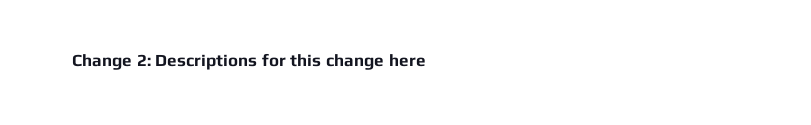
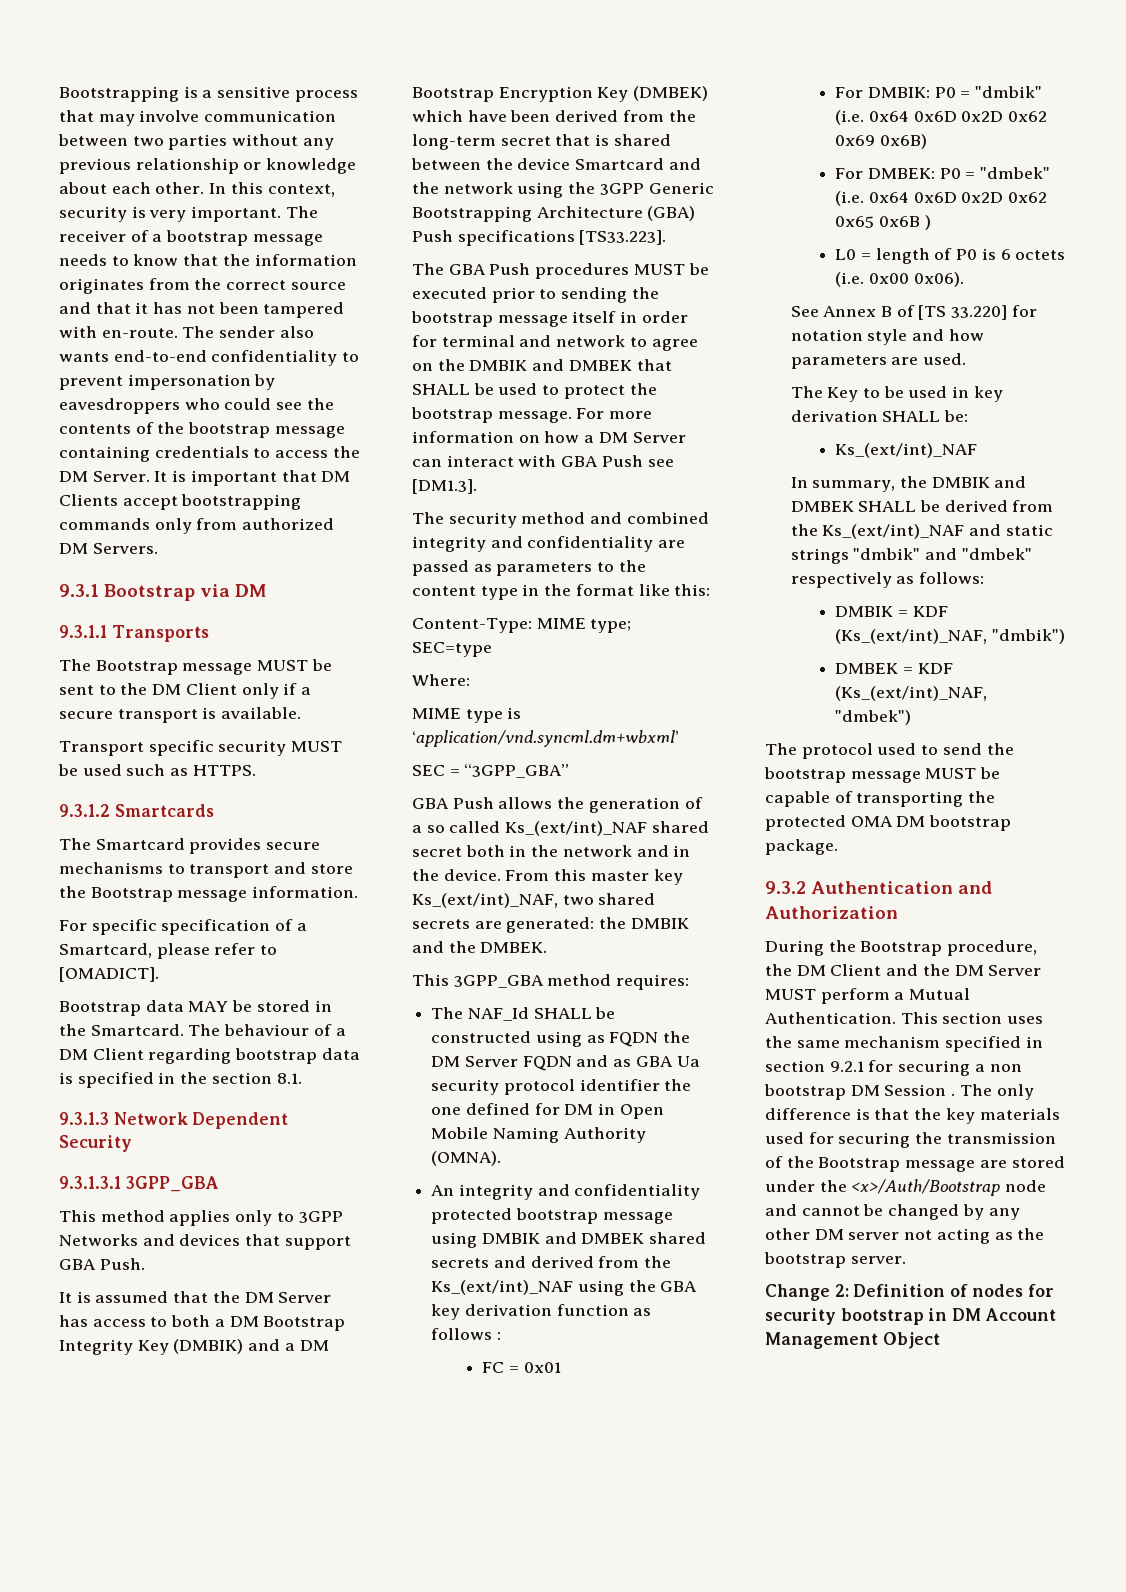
[72,53,426,70] Change 2: Descriptions for this change here -> [59,86,358,102] [59,110,337,126] [58,134,334,150] [59,158,357,174] [59,182,335,197] [59,206,318,222] [59,230,323,246] [59,254,357,266] [59,278,346,294] [59,302,345,318] [59,326,314,338] [59,350,360,366] [59,374,276,390] [59,398,334,414] [59,422,345,438] [59,446,360,462] [59,470,351,486] [59,494,302,510] [59,518,335,534] [59,543,158,554] [59,584,268,601] [59,625,209,642] [59,659,332,675] [59,683,312,699] [59,707,302,723] [59,740,343,756] [58,764,256,776] [59,804,214,817] [59,838,321,854] [59,862,353,878] [59,886,359,902] [59,919,307,935] [59,943,278,959] [59,967,159,982] [59,1000,332,1016] [59,1024,346,1036] [59,1048,360,1064] [59,1072,302,1088] [59,1112,289,1129] [59,1135,132,1152] [59,1176,219,1192] [59,1210,343,1226] [59,1234,351,1250] [59,1258,145,1270] [59,1291,332,1303] [59,1315,346,1331] [59,1339,329,1355] [412,86,709,102] [412,110,696,122] [412,134,671,150] [411,158,701,170] [412,182,714,198] [412,206,696,222] [412,230,667,246] [412,263,709,279] [412,287,659,303] [411,311,688,327] [412,335,698,351] [412,359,672,371] [412,383,657,399] [411,407,653,423] [412,431,686,443] [412,455,674,467] [412,479,477,494] [412,512,709,528] [412,536,686,552] [412,560,646,576] [412,584,711,600] [412,618,632,633] [412,642,492,657] [412,674,470,686] [412,707,522,723] [412,730,679,747] [412,764,570,778] [412,797,703,813] [412,821,709,836] [412,845,691,857] [412,869,683,885] [412,893,656,908] [412,917,689,933] [412,941,548,953] [412,974,690,990] [431,1007,616,1021] [431,1031,691,1047] [431,1055,700,1071] [431,1079,692,1095] [431,1103,664,1119] [431,1127,646,1143] [431,1151,502,1166] [431,1184,701,1200] [431,1208,673,1224] [431,1232,707,1248] [431,1256,672,1268] [431,1280,698,1296] [431,1304,652,1320] [431,1328,501,1340] [482,1362,561,1373] [835,86,1043,98] [835,110,1048,125] [835,134,928,149] [835,167,1051,179] [835,191,1048,206] [835,215,931,230] [835,248,1066,264] [835,272,964,287] [790,305,1037,320] [790,329,984,345] [790,353,966,369] [790,386,1003,402] [790,410,968,422] [835,443,978,458] [790,476,1027,492] [790,500,1054,512] [790,524,1053,539] [790,548,1032,564] [790,572,984,588] [835,606,948,617] [835,629,1066,644] [835,663,953,674] [835,686,988,701] [835,710,912,725] [765,743,1014,759] [764,767,1001,783] [765,791,996,807] [765,815,1012,831] [765,839,838,855] [765,881,993,894] [765,906,898,919] [765,940,1038,956] [765,964,1042,976] [765,988,971,1004] [765,1012,1044,1024] [765,1036,1043,1052] [765,1060,1022,1076] [764,1084,1034,1100] [765,1108,1060,1124] [765,1132,1056,1148] [765,1156,1065,1172] [765,1179,1047,1196] [765,1204,1020,1220] [765,1228,1045,1244] [764,1252,906,1268] [765,1284,1054,1301] [765,1308,1056,1325] [765,1332,940,1349] Bootstrapping is a sensitive process that may involve communication between two parties without any previous relationship or knowledge about each other. In this context, security is very important. The receiver of a bootstrap message needs to know that the information originates from the correct source and that it has not been tampered with en-route. The sender also wants end-to-end confidentiality to prevent impersonation by eavesdroppers who could see the contents of the bootstrap message containing credentials to access the DM Server. It is important that DM Clients accept bootstrapping commands only from authorized DM Servers. // 9.3.1 Bootstrap via DM // 9.3.1.1 Transports // The Bootstrap message MUST be sent to the DM Client only if a secure transport is available. // Transport specific security MUST be used such as HTTPS. // 9.3.1.2 Smartcards // The Smartcard provides secure mechanisms to transport and store the Bootstrap message information. // For specific specification of a Smartcard, please refer to [OMADICT]. // Bootstrap data MAY be stored in the Smartcard. The behaviour of a DM Client regarding bootstrap data is specified in the section 8.1. // 9.3.1.3 Network Dependent Security // 9.3.1.3.1 3GPP_GBA // This method applies only to 3GPP Networks and devices that support GBA Push. // It is assumed that the DM Server has access to both a DM Bootstrap Integrity Key (DMBIK) and a DM Bootstrap Encryption Key (DMBEK) which have been derived from the long-term secret that is shared between the device Smartcard and the network using the 3GPP Generic Bootstrapping Architecture (GBA) Push specifications [TS33.223]. // The GBA Push procedures MUST be executed prior to sending the bootstrap message itself in order for terminal and network to agree on the DMBIK and DMBEK that SHALL be used to protect the bootstrap message. For more information on how a DM Server can interact with GBA Push see [DM1.3]. // The security method and combined integrity and confidentiality are passed as parameters to the content type in the format like this: // Content-Type: MIME type; SEC=type // Where: // MIME type is ‘application/vnd.syncml.dm+wbxml’ // SEC = “3GPP_GBA” // GBA Push allows the generation of a so called Ks_(ext/int)_NAF shared secret both in the network and in the device. From this master key Ks_(ext/int)_NAF, two shared secrets are generated: the DMBIK and the DMBEK. // This 3GPP_GBA method requires: // The NAF_Id SHALL be constructed using as FQDN the DM Server FQDN and as GBA Ua security protocol identifier the one defined for DM in Open Mobile Naming Authority (OMNA). // An integrity and confidentiality protected bootstrap message using DMBIK and DMBEK shared secrets and derived from the Ks_(ext/int)_NAF using the GBA key derivation function as follows : // FC = 0x01 // For DMBIK: P0 = "dmbik" (i.e. 0x64 0x6D 0x2D 0x62 0x69 0x6B) // For DMBEK: P0 = "dmbek" (i.e. 0x64 0x6D 0x2D 0x62 0x65 0x6B ) // L0 = length of P0 is 6 octets (i.e. 0x00 0x06). // See Annex B of [TS 33.220] for notation style and how parameters are used. // The Key to be used in key derivation SHALL be: // Ks_(ext/int)_NAF // In summary, the DMBIK and DMBEK SHALL be derived from the Ks_(ext/int)_NAF and static strings "dmbik" and "dmbek" respectively as follows: // DMBIK = KDF (Ks_(ext/int)_NAF, "dmbik") // DMBEK = KDF (Ks_(ext/int)_NAF, "dmbek") // The protocol used to send the bootstrap message MUST be capable of transporting the protected OMA DM bootstrap package. // 9.3.2 Authentication and Authorization // During the Bootstrap procedure, the DM Client and the DM Server MUST perform a Mutual Authentication. This section uses the same mechanism specified in section 9.2.1 for securing a non bootstrap DM Session . The only difference is that the key materials used for securing the transmission of the Bootstrap message are stored under the <x>/Auth/Bootstrap node and cannot be changed by any other DM server not acting as the bootstrap server. // Change 2: Definition of nodes for security bootstrap in DM Account Management Object

